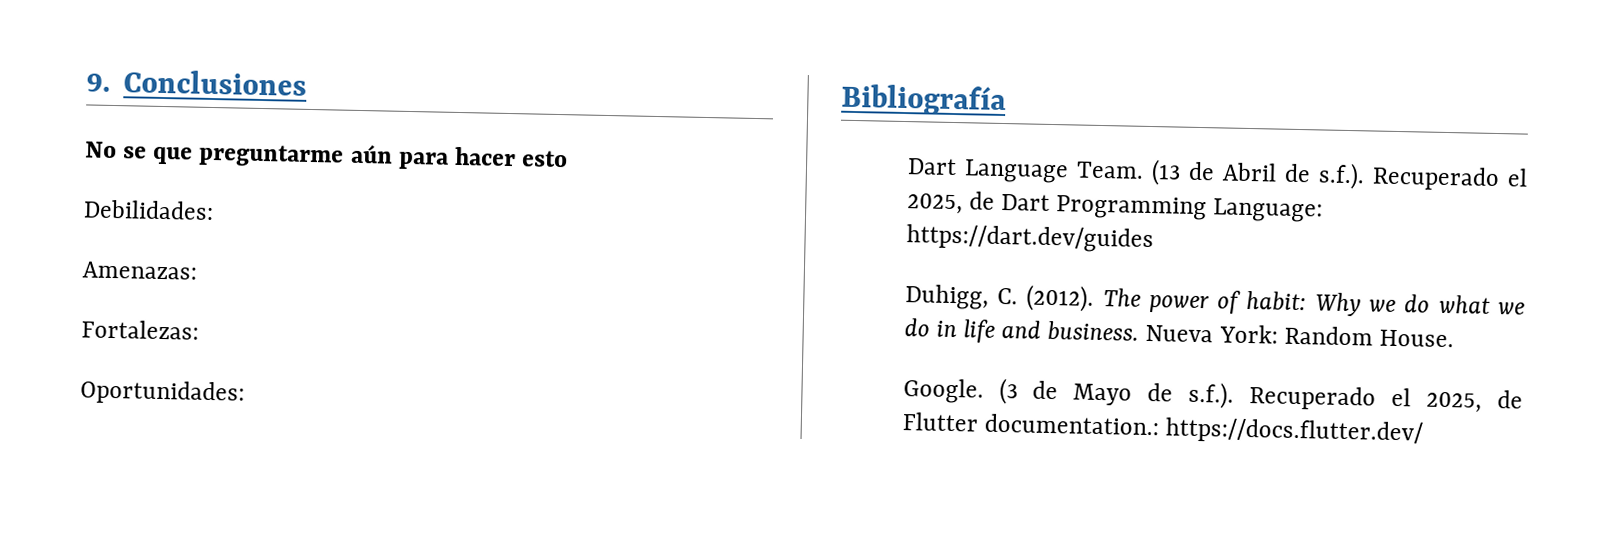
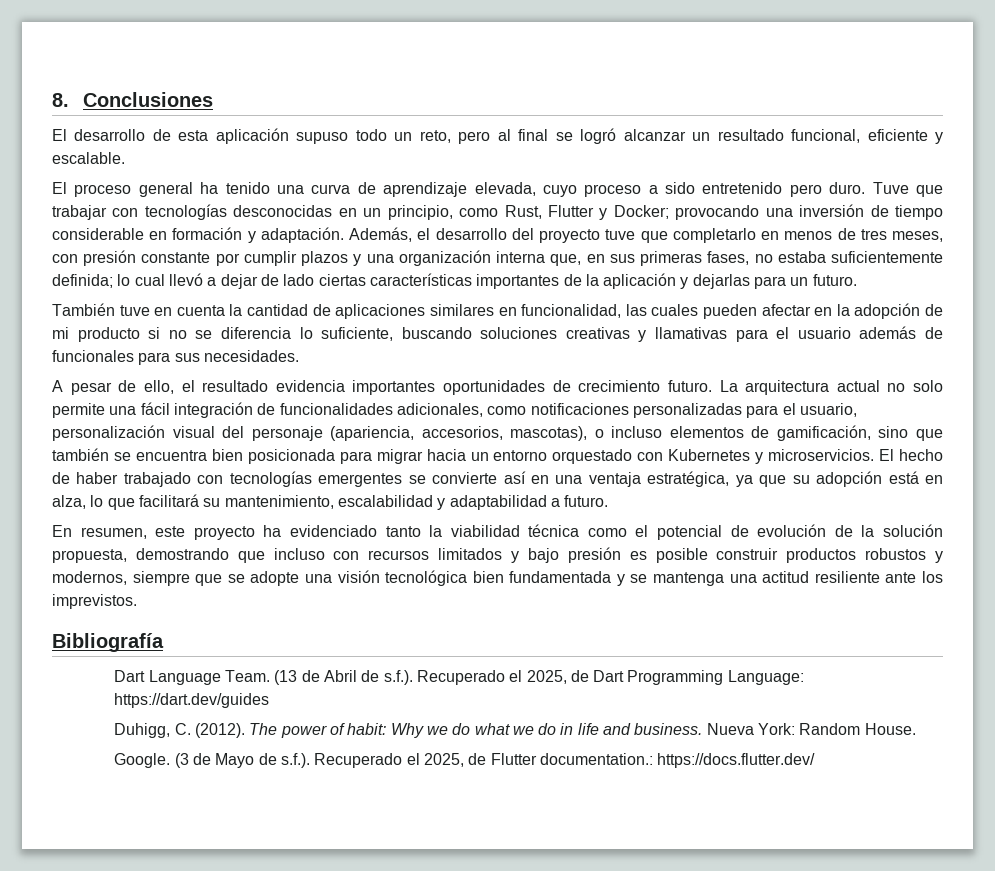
[86,73,111,92] 9. -> [52,93,69,107] 8.
[85,141,569,170] [83,199,214,221] [82,261,197,280] [81,319,199,340] [80,379,245,406] No se que preguntarme aún para hacer esto // Debilidades: // Amenazas: // Fortalezas: // Oportunidades: -> [52,128,944,144] [52,152,125,164] [52,182,944,197] [52,204,943,220] [52,227,944,243] [52,250,944,266] [52,273,857,289] [52,303,943,319] [52,326,944,342] [52,350,299,365] [52,380,943,395] [52,402,857,418] [52,425,944,441] [52,448,943,464] [52,471,944,487] [52,494,609,510] [52,524,944,540] [52,547,944,563] [52,570,944,586] [52,594,137,609] El desarrollo de esta aplicación supuso todo un reto, pero al final se logró alcanzar un resultado funcional, eficiente y escalable. // El proceso general ha tenido una curva de aprendizaje elevada, cuyo proceso a sido entretenido pero duro. Tuve que trabajar con tecnologías desconocidas en un principio, como Rust, Flutter y Docker; provocando una inversión de tiempo considerable en formación y adaptación. Además, el desarrollo del proyecto tuve que completarlo en menos de tres meses, con presión constante por cumplir plazos y una organización interna que, en sus primeras fases, no estaba suficientemente definida; lo cual llevó a dejar de lado ciertas características importantes de la aplicación y dejarlas para un futuro. // También tuve en cuenta la cantidad de aplicaciones similares en funcionalidad, las cuales pueden afectar en la adopción de mi producto si no se diferencia lo suficiente, buscando soluciones creativas y llamativas para el usuario además de funcionales para sus necesidades. // A pesar de ello, el resultado evidencia importantes oportunidades de crecimiento futuro. La arquitectura actual no solo permite una fácil integración de funcionalidades adicionales, como notificaciones personalizadas para el usuario, personalización visual del personaje (apariencia, accesorios, mascotas), o incluso elementos de gamificación, sino que también se encuentra bien posicionada para migrar hacia un entorno orquestado con Kubernetes y microservicios. El hecho de haber trabajado con tecnologías emergentes se convierte así en una ventaja estratégica, ya que su adopción está en alza, lo que facilitará su mantenimiento, escalabilidad y adaptabilidad a futuro. // En resumen, este proyecto ha evidenciado tanto la viabilidad técnica como el potencial de evolución de la solución propuesta, demostrando que incluso con recursos limitados y bajo presión es posible construir productos robustos y modernos, siempre que se adopte una visión tecnológica bien fundamentada y se mantenga una actitud resiliente ante los imprevistos.

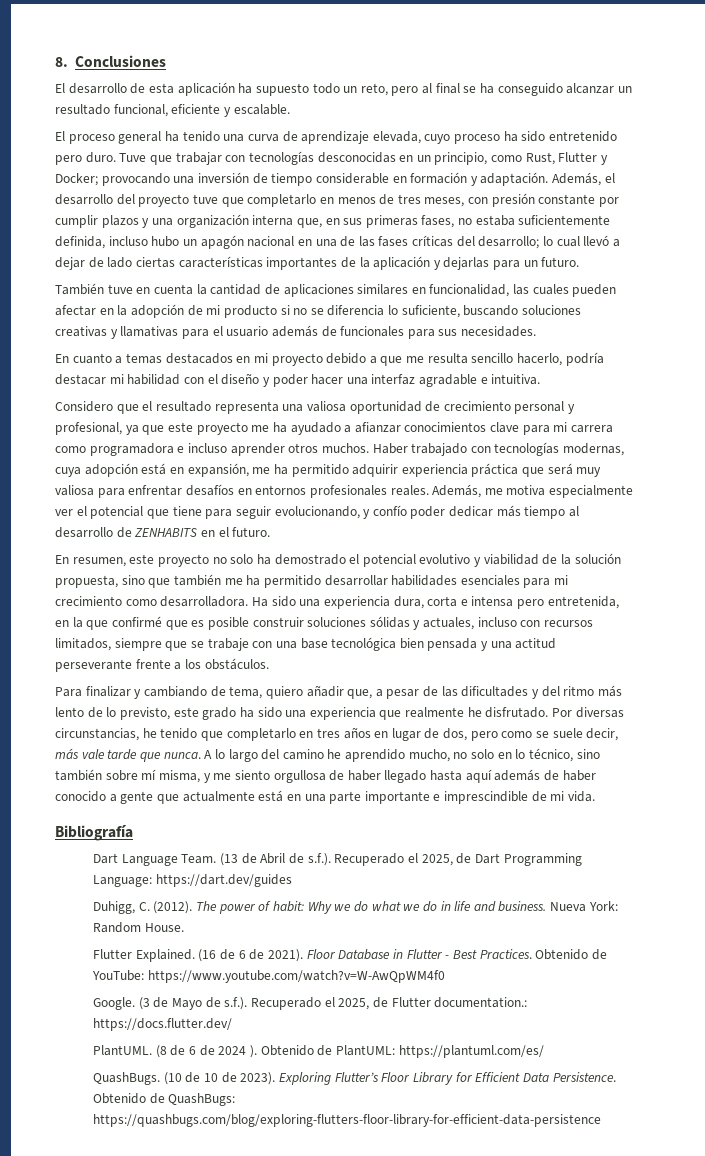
[296,132,349,144] supuso -> [238,83,309,96] ha supuesto
[580,128,617,144] logró -> [480,83,563,96] ha conseguido
[648,185,658,194] a -> [503,131,518,142] ha
[52,274,113,288] definida; -> [55,235,540,249] definida, incluso hubo un apagón nacional en una de las fases críticas del desarrollo;
[52,380,943,395] [52,402,857,418] [52,425,944,441] [52,448,943,464] [52,471,944,487] [52,494,560,510] A pesar de ello, el resultado evidencia importantes oportunidades de crecimiento futuro. La arquitectura actual no solo permite una fácil integración de funcionalidades adicionales, como notificaciones personalizadas para el usuario, personalización visual del personaje (apariencia, accesorios, mascotas), o incluso elementos de gamificación, sino que también se encuentra bien posicionada para migrar hacia un entorno orquestado con Kubernetes y microservicios. El hecho de haber trabajado con tecnologías emergentes se convierte así en una ventaja estratégica, ya que su adopción está en alza, lo que facilitará su mantenimiento, escalabilidad y adaptabilidad a -> [55,352,604,366] [55,373,541,387] [55,401,576,414] [55,422,614,435] [55,442,625,456] [55,463,602,477] [55,484,634,498] [55,505,580,519] [55,527,229,538] En cuanto a temas destacados en mi proyecto debido a que me resulta sencillo hacerlo, podría destacar mi habilidad con el diseño y poder hacer una interfaz agradable e intuitiva. // Considero que el resultado representa una valiosa oportunidad de crecimiento personal y profesional, ya que este proyecto me ha ayudado a afianzar conocimientos clave para mi carrera como programadora e incluso aprender otros muchos. Haber trabajado con tecnologías modernas, cuya adopción está en expansión, me ha permitido adquirir experiencia práctica que será muy valiosa para enfrentar desafíos en entornos profesionales reales. Además, me motiva especialmente ver el potencial que tiene para seguir evolucionando, y confío poder dedicar más tiempo al desarrollo de ZENHABITS en el
[263,524,944,540] [52,547,944,563] [52,570,944,586] [52,594,137,609] ha evidenciado tanto la viabilidad técnica como el potencial de evolución de la solución propuesta, demostrando que incluso con recursos limitados y bajo presión es posible construir productos robustos y modernos, siempre que se adopte una visión tecnológica bien fundamentada y se mantenga una actitud resiliente ante los imprevistos. -> [212,553,621,567] [55,574,569,588] [55,596,619,609] [55,616,594,630] [55,637,557,651] [55,658,269,672] [55,685,622,699] [55,707,624,720] [55,727,619,741] [55,748,600,762] [55,769,596,783] [55,790,596,804] no solo ha demostrado el potencial evolutivo y viabilidad de la solución propuesta, sino que también me ha permitido desarrollar habilidades esenciales para mi crecimiento como desarrolladora. Ha sido una experiencia dura, corta e intensa pero entretenida, en la que confirmé que es posible construir soluciones sólidas y actuales, incluso con recursos limitados, siempre que se trabaje con una base tecnológica bien pensada y una actitud perseverante frente a los obstáculos. // Para finalizar y cambiando de tema, quiero añadir que, a pesar de las dificultades y del ritmo más lento de lo previsto, este grado ha sido una experiencia que realmente he disfrutado. Por diversas circunstancias, he tenido que completarlo en tres años en lugar de dos, pero como se suele decir, más vale tarde que nunca. A lo largo del camino he aprendido mucho, no solo en lo técnico, sino también sobre mí misma, y me siento orgullosa de haber llegado hasta aquí además de haber conocido a gente que actualmente está en una parte importante e imprescindible de mi vida.
(916, 729) none -> [93,949,607,962] [92,970,445,983] // Flutter Explained. (16 de 6 de 2021). Floor Database in Flutter - Best Practices. Obtenido de YouTube: https://www.youtube.com/watch?v=W-AwQpWM4f0
(816, 760) none -> [93,1045,544,1058] [93,1072,616,1085] [93,1093,236,1106] [93,1114,602,1127] // PlantUML. (8 de 6 de 2024 ). Obtenido de PlantUML: https://plantuml.com/es/ // QuashBugs. (10 de 10 de 2023). Exploring Flutter’s Floor Library for Efficient Data Persistence. Obtenido de QuashBugs: https://quashbugs.com/blog/exploring-flutters-floor-library-for-efficient-data-persistence

